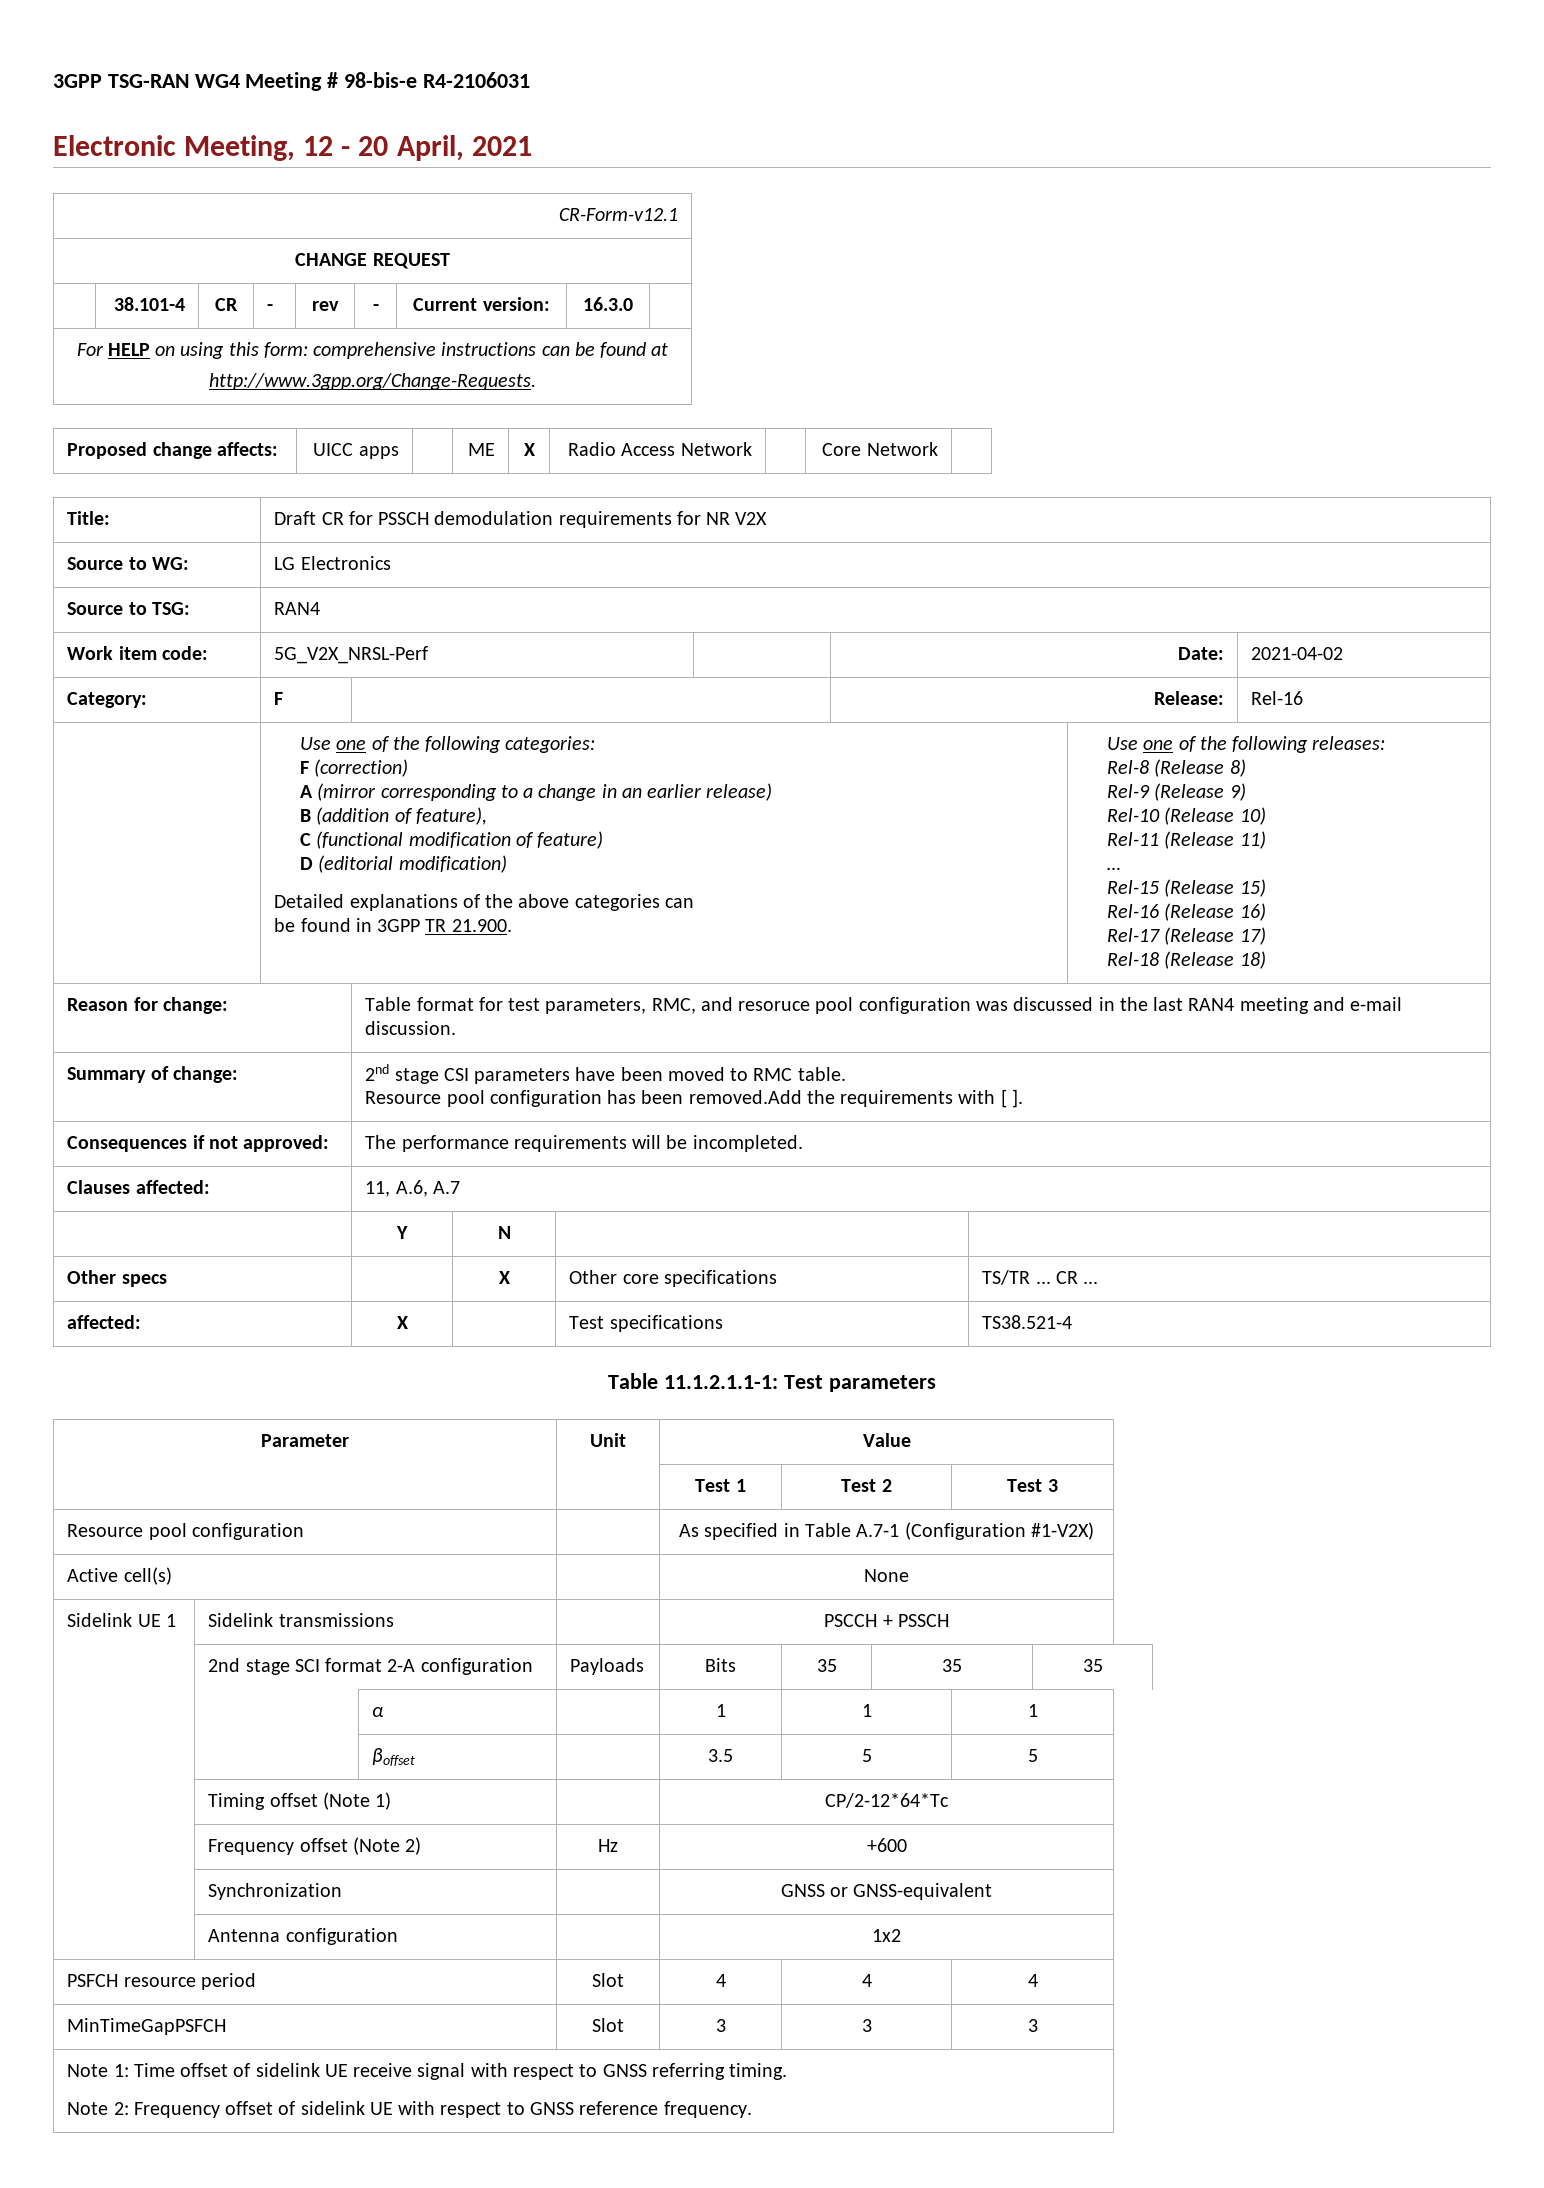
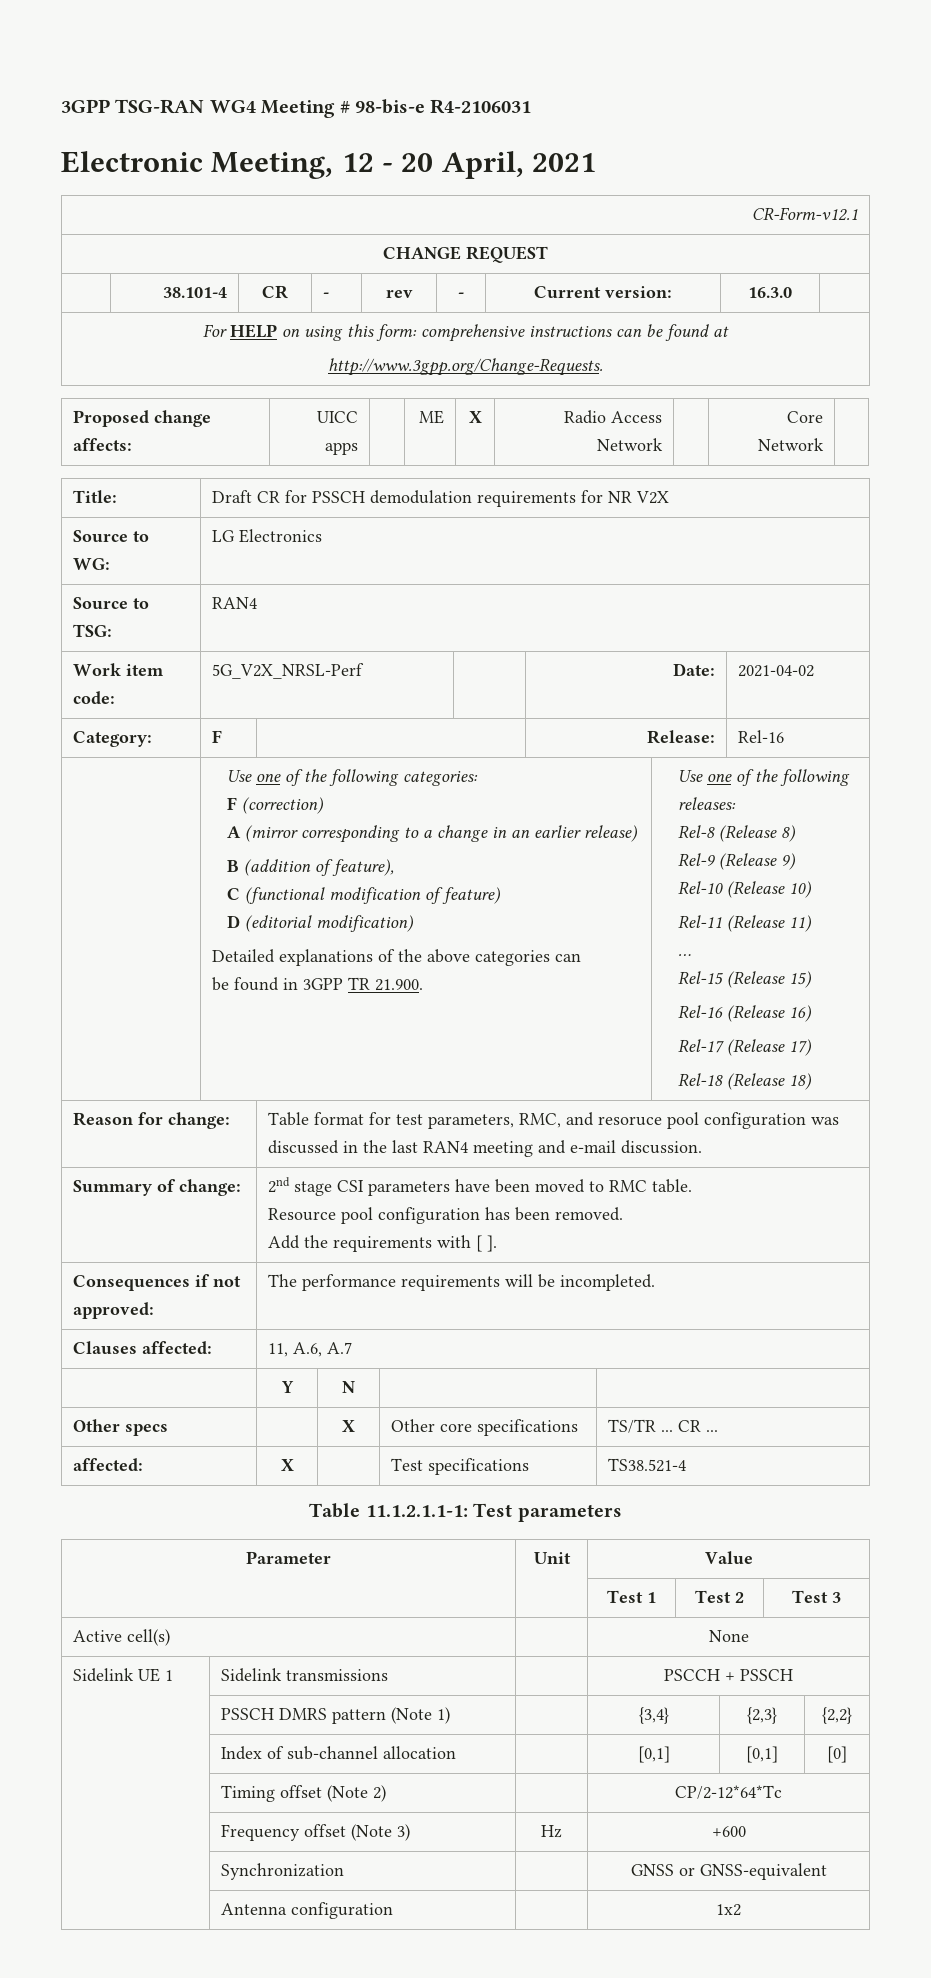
[688,1090,802,1104] removed.Add -> [555,1207,624,1221] [268,1235,301,1249] removed. // Add
[67,1523,304,1540] [679,1522,1094,1540] // Resource pool configuration | | As specified in Table A.7-1 (Configuration #1-V2X) -> (841, 1597) none
[208,1658,533,1675] [570,1658,645,1675] [705,1658,736,1672] [816,1659,837,1672] [942,1659,962,1672] [1082,1659,1103,1672] [372,1707,384,1717] [715,1704,726,1717] [861,1704,872,1717] [1027,1704,1038,1717] [372,1748,416,1766] [708,1749,733,1762] [861,1749,872,1762] [1027,1749,1038,1762] 2nd stage SCI format 2-A configuration | Payloads | Bits | 35 | 35 | 35 // | | α | | 1 | 1 | 1 // | | βoffset | | 3.5 | 5 | 5 -> [221,1707,451,1724] [638,1707,669,1724] [747,1707,777,1724] [822,1707,852,1724] [221,1746,457,1760] [637,1746,670,1763] [746,1746,778,1763] [827,1746,847,1763] PSSCH DMRS pattern (Note 1) | | {3,4} | {2,3} | {2,2} // | Index of sub-channel allocation | | [0,1] | [0,1] | [0]
[375,1792,392,1810] 1) -> [373,1785,387,1802] 2)
[405,1837,422,1855] 2) -> [397,1824,411,1841] 3)
[67,1973,256,1990] [592,1973,624,1987] [715,1974,726,1987] [861,1974,872,1987] [1027,1974,1038,1987] [67,2018,227,2035] [592,2018,624,2032] [715,2019,726,2032] [861,2019,872,2032] [1027,2019,1038,2032] [67,2063,788,2080] [67,2101,752,2118] // PSFCH resource period | Slot | 4 | 4 | 4 // MinTimeGapPSFCH | Slot | 3 | 3 | 3 // Note 1: Time offset of sidelink UE receive signal with respect to GNSS referring timing. // Note 2: Frequency offset of sidelink UE with respect to GNSS reference frequency. -> (741, 1910) none

